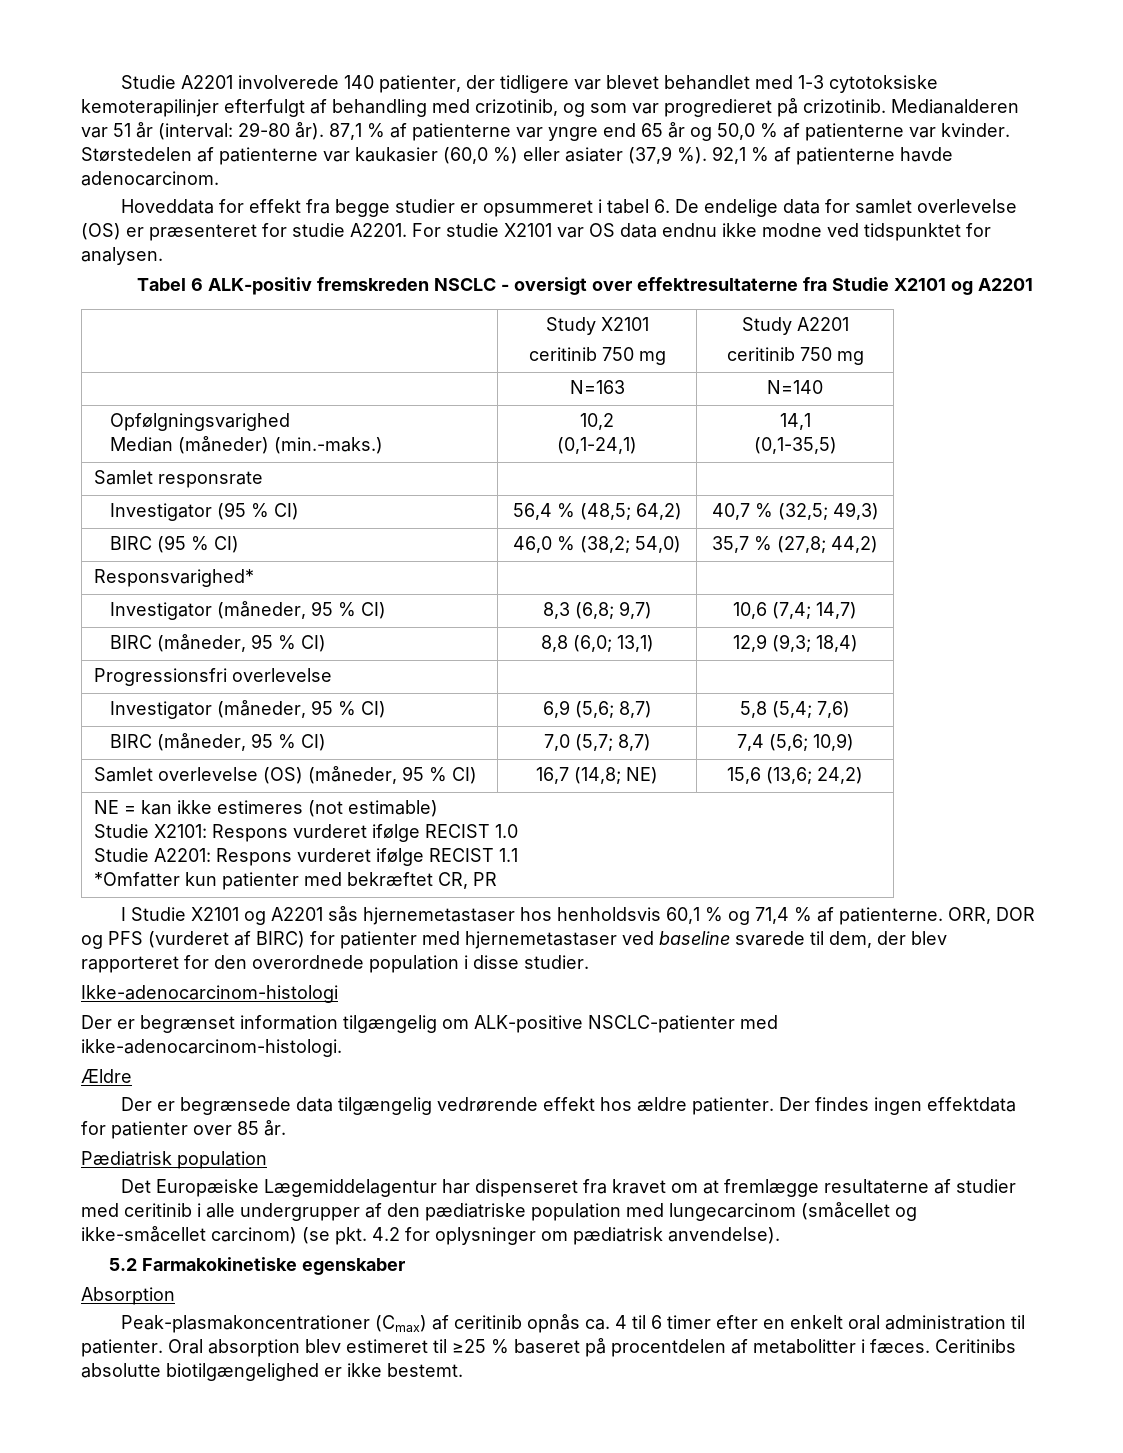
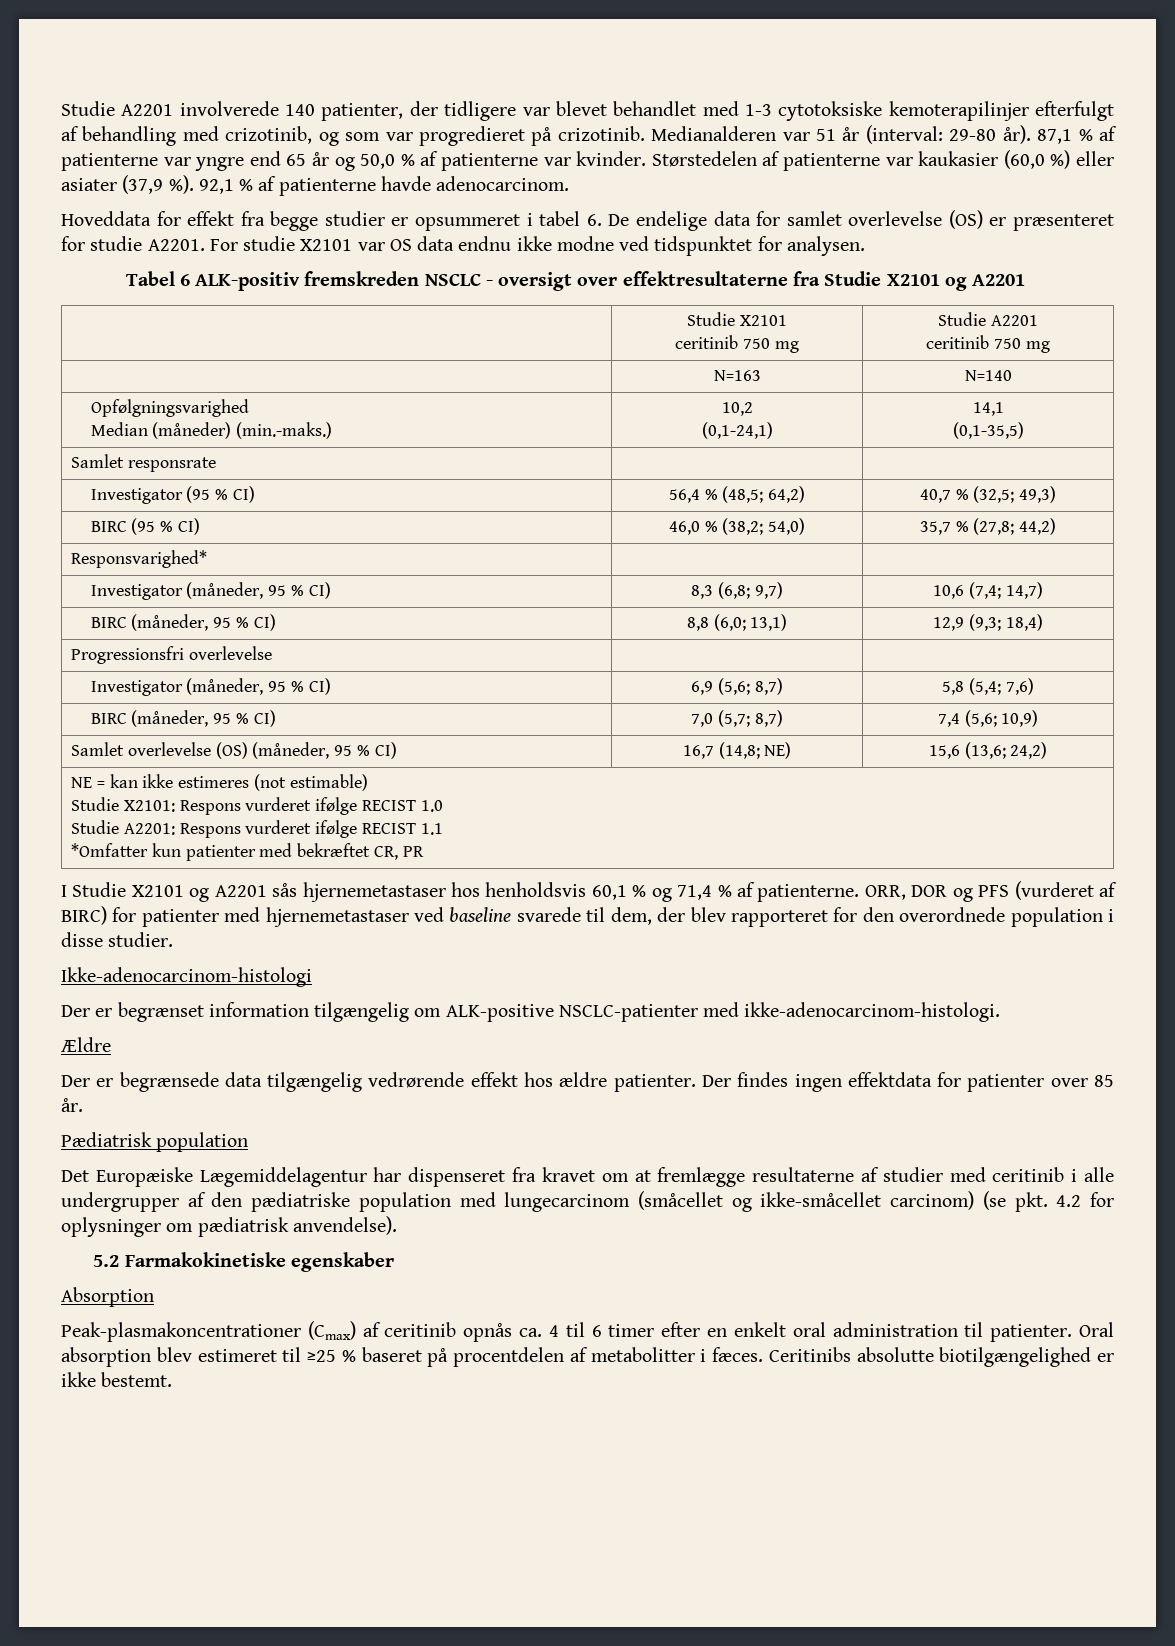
[545,317,596,335] Study -> [687,312,736,326] Studie
[741,317,792,335] Study -> [938,312,987,326] Studie

